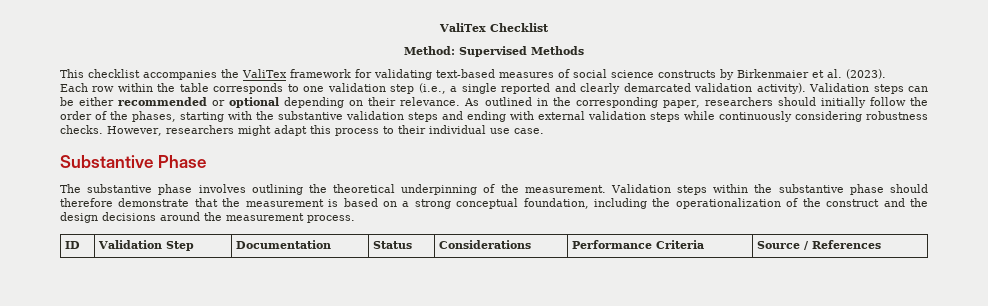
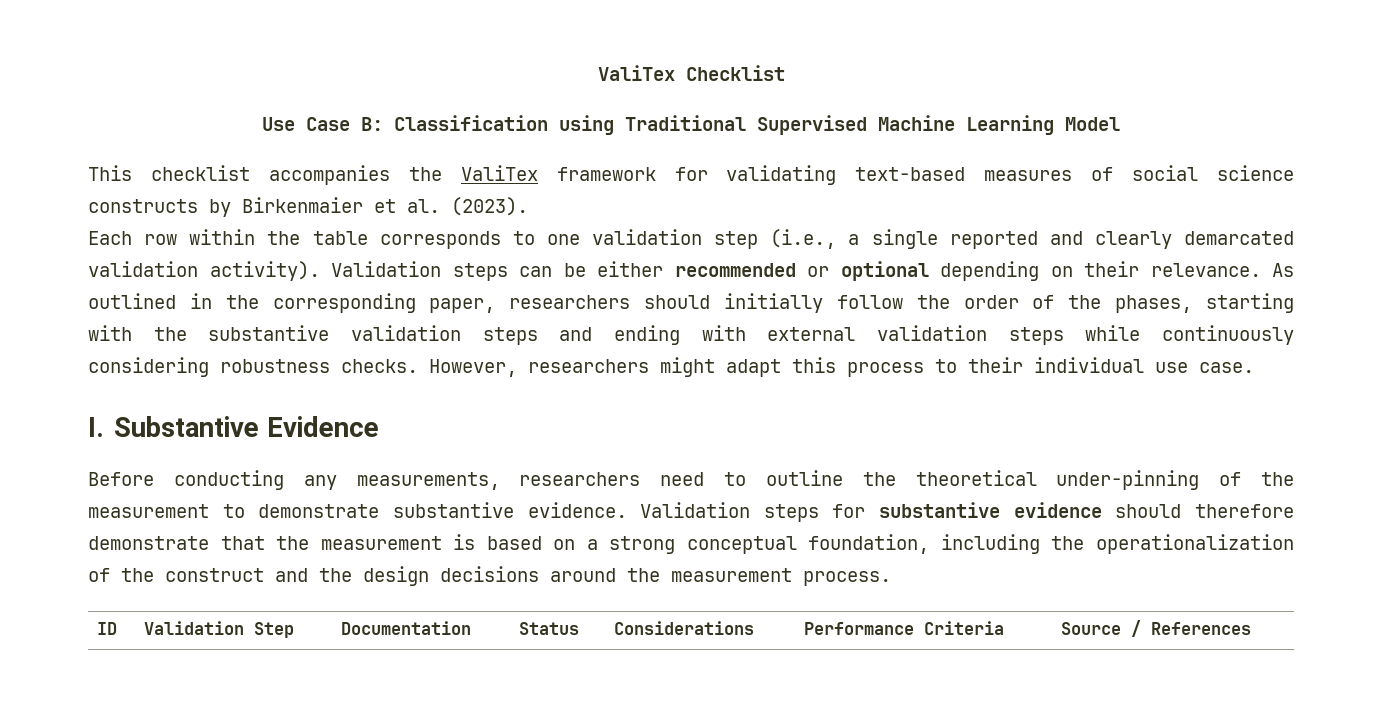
[404,46,584,57] Method: Supervised Methods -> [262,115,1120,135] Use Case B: Classification using Traditional Supervised Machine Learning Model
[60,155,206,168] [60,184,303,195] Substantive Phase // The substantive phase involves outlining -> [88,416,379,437] [88,470,843,490] I. Substantive Evidence // Before conducting any measurements, researchers need to outline
[401,184,884,195] underpinning of the measurement. Validation steps within the substantive phase -> [1056,470,1294,490] [88,502,1102,522] under-pinning of the measurement to demonstrate substantive evidence. Validation steps for substantive evidence

